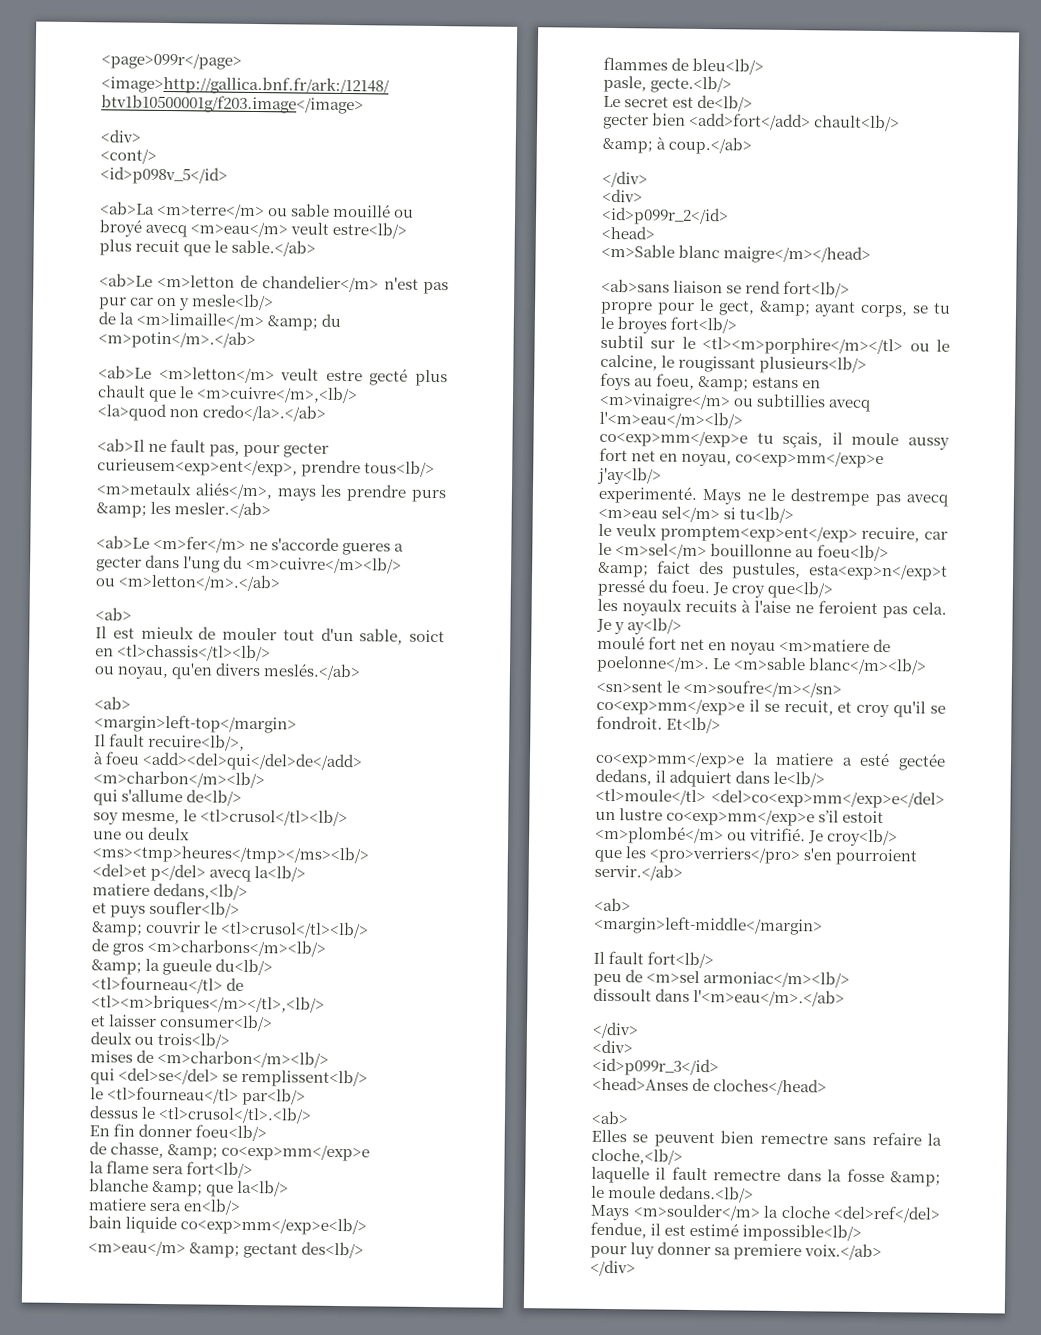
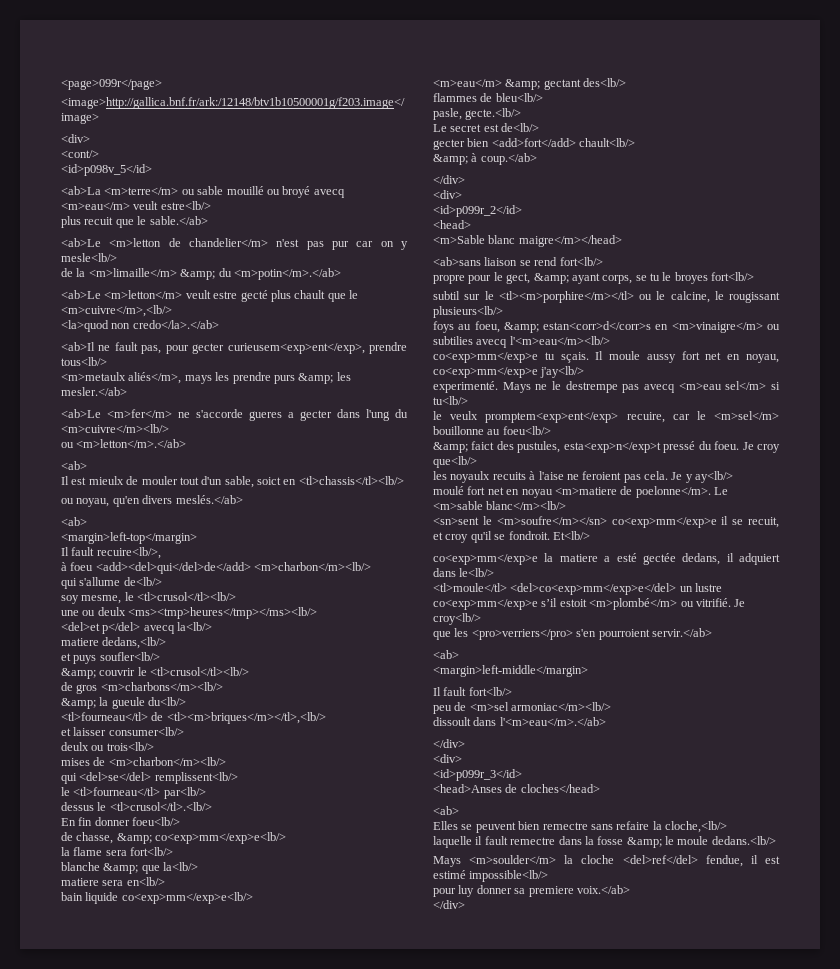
[222,1073,239,1082] se -> (152, 776) none
[221,1143,371,1162] co<exp>mm</exp>e -> [155,832,287,844] co<exp>mm</exp>e<lb/>
[752,376,800,389] estans -> [543,321,652,330] estan<corr>d</corr>s
[756,393,827,408] subtillies -> [433,336,473,345] subtilies
[782,431,843,449] sçais, il -> [560,351,604,363] sçais. Il

